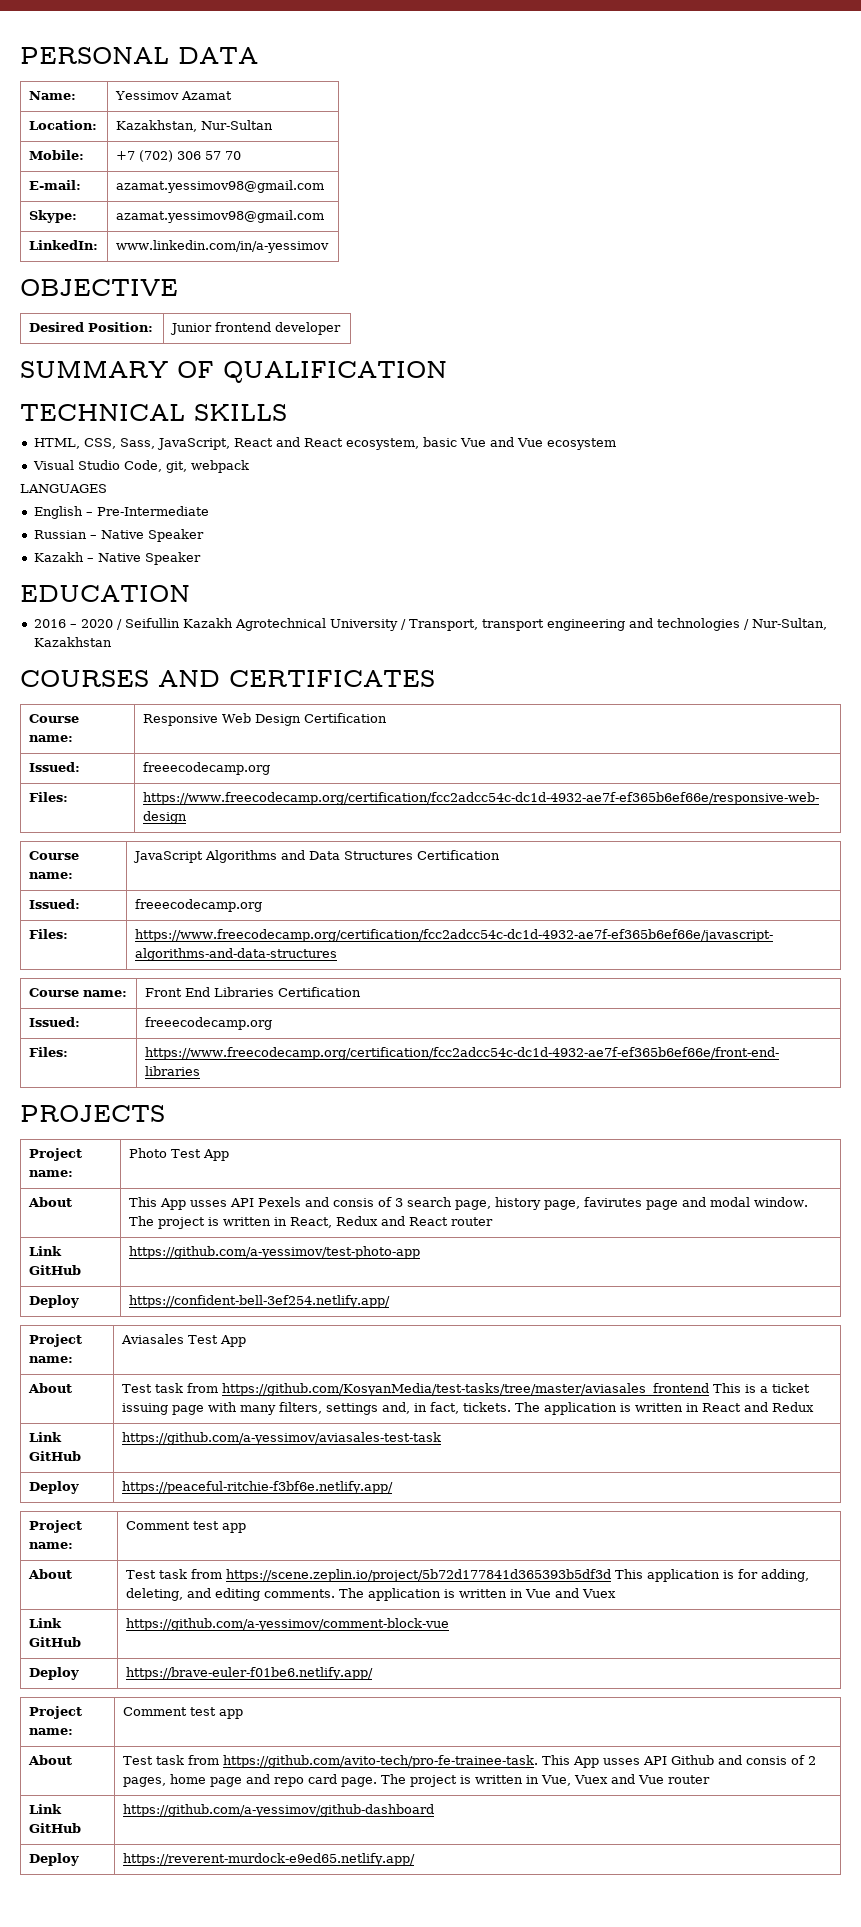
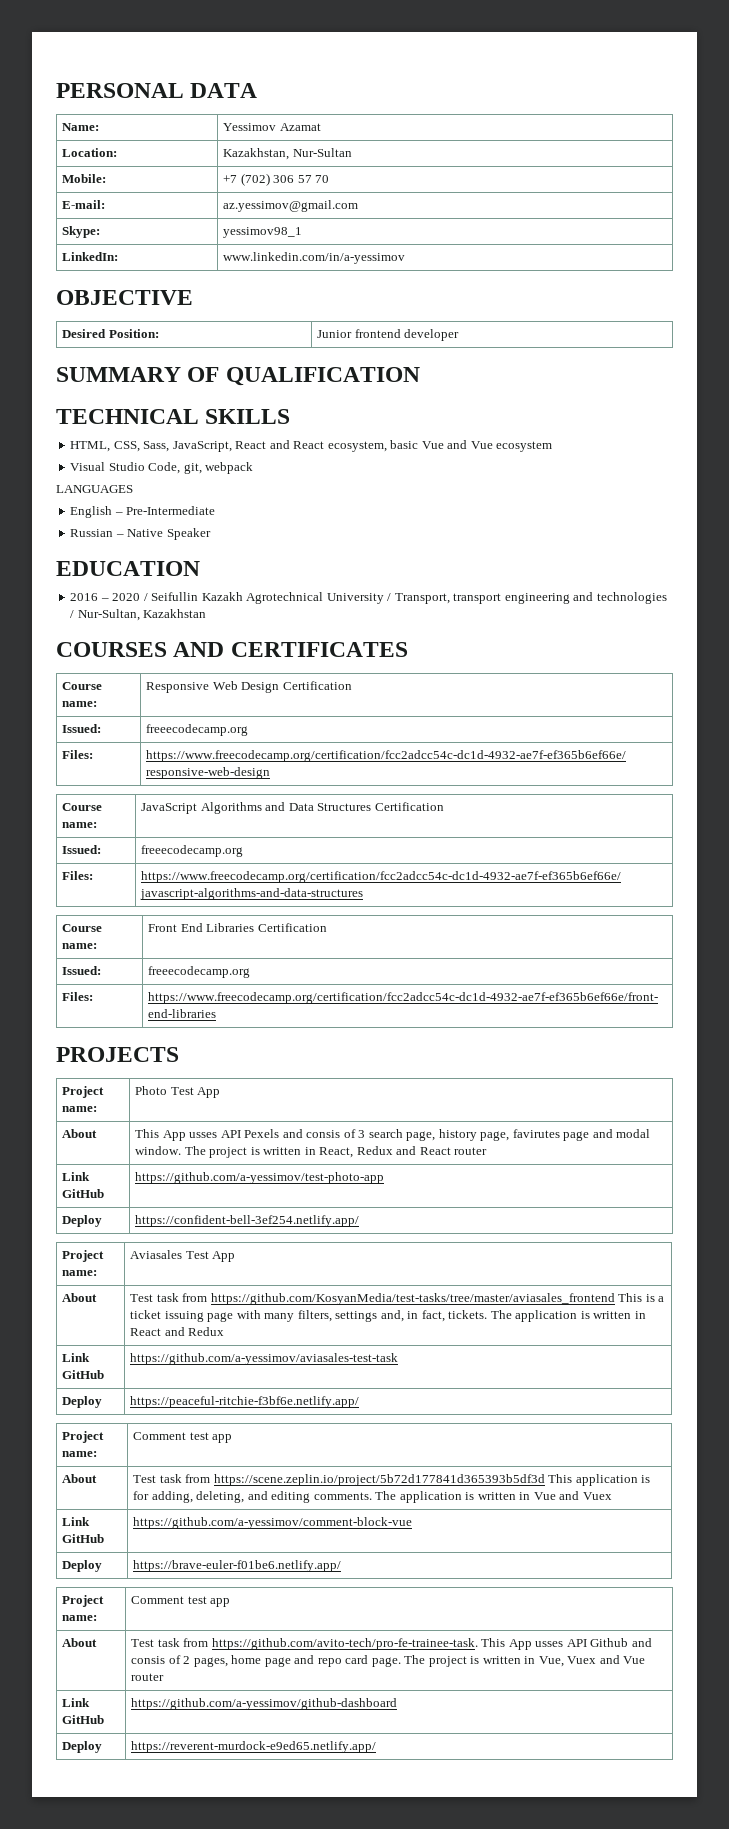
[115,180,324,193] azamat.yessimov98@gmail.com -> [223,200,359,212] az.yessimov@gmail.com
[115,210,324,223] azamat.yessimov98@gmail.com -> [223,227,303,238] yessimov98_1
[33,552,201,565] // Kazakh – Native Speaker -> (211, 534) none

